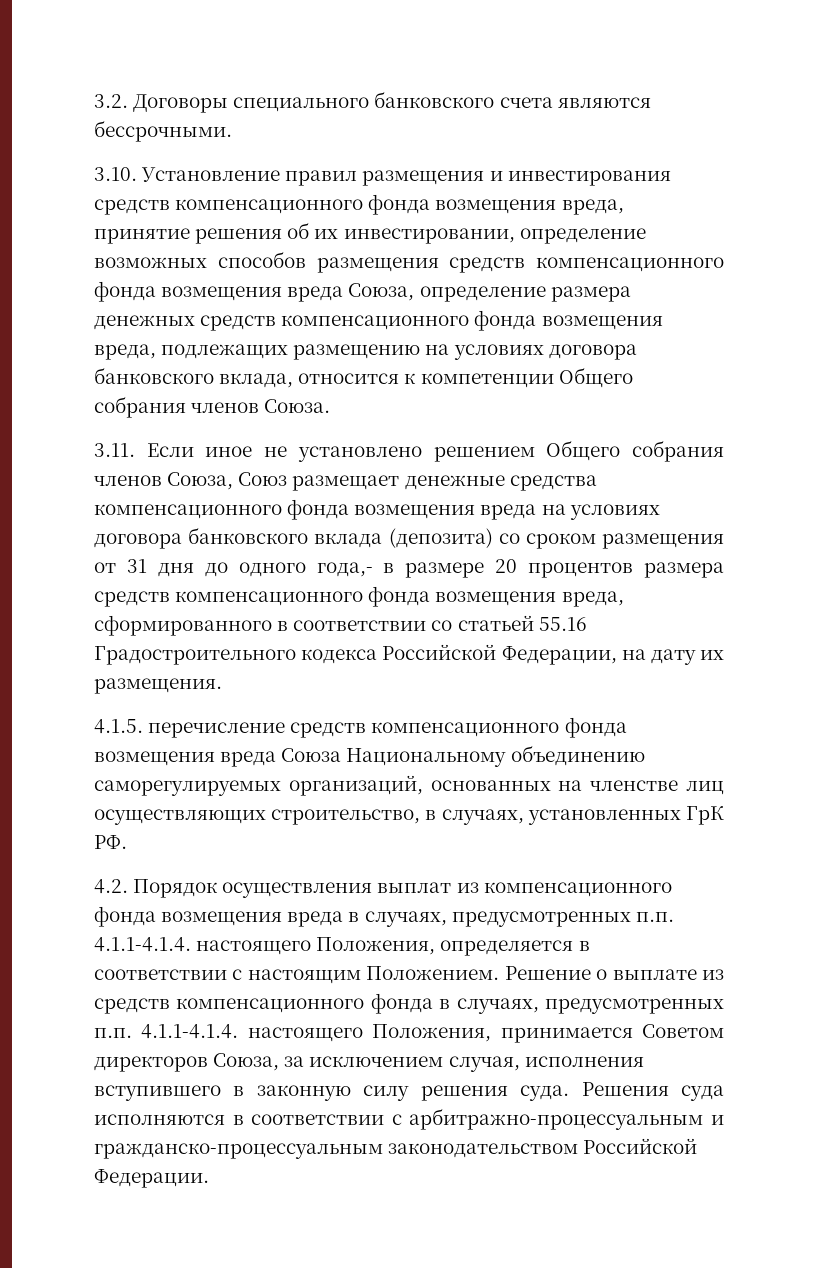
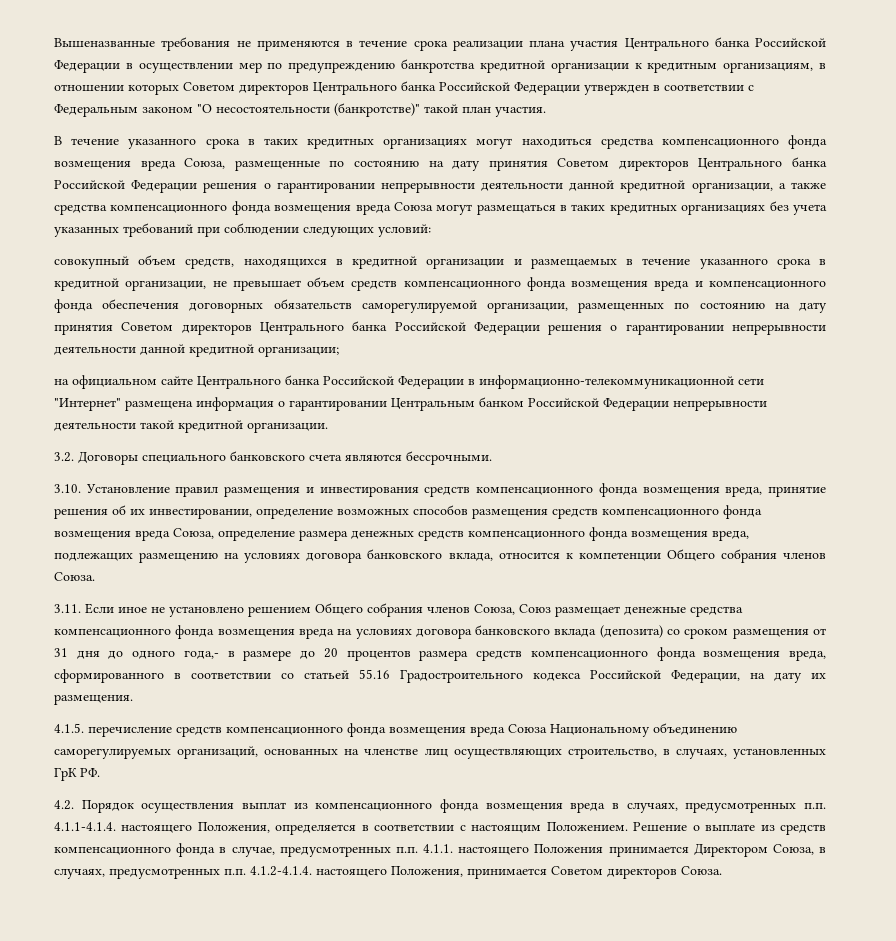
(94, 101) none -> [54,37,826,51] [54,59,827,73] [54,81,754,95] [54,103,546,117] [54,135,827,149] [54,157,827,171] [54,180,826,193] [54,201,827,215] [54,223,431,237] [54,255,827,269] [54,277,826,291] [54,299,828,313] [54,321,826,335] [54,344,339,357] [54,375,764,389] [54,397,767,411] [54,420,328,433] Вышеназванные требования не применяются в течение срока реализации плана участия Центрального банка Российской Федерации в осуществлении мер по предупреждению банкротства кредитной организации к кредитным организациям, в отношении которых Советом директоров Центрального банка Российской Федерации утвержден в соответствии с Федеральным законом "О несостоятельности (банкротстве)" такой план участия. // В течение указанного срока в таких кредитных организациях могут находиться средства компенсационного фонда возмещения вреда Союза, размещенные по состоянию на дату принятия Советом директоров Центрального банка Российской Федерации решения о гарантировании непрерывности деятельности данной кредитной организации, а также средства компенсационного фонда возмещения вреда Союза могут размещаться в таких кредитных организациях без учета указанных требований при соблюдении следующих условий: // совокупный объем средств, находящихся в кредитной организации и размещаемых в течение указанного срока в кредитной организации, не превышает объем средств компенсационного фонда возмещения вреда и компенсационного фонда обеспечения договорных обязательств саморегулируемой организации, размещенных по состоянию на дату принятия Советом директоров Центрального банка Российской Федерации решения о гарантировании непрерывности деятельности данной кредитной организации; // на официальном сайте Центрального банка Российской Федерации в информационно-телекоммуникационной сети "Интернет" размещена информация о гарантировании Центральным банком Российской Федерации непрерывности деятельности такой кредитной организации. //
(485, 570) none -> [300,651,316,659] до
[456,998,724,1014] [94,1024,239,1039] случаях, предусмотренных п.п. 4.1.1-4.1.4. -> [231,843,826,857] [54,866,312,879] случае, предусмотренных п.п. 4.1.1. настоящего Положения принимается Директором Союза, в случаях, предусмотренных п.п. 4.1.2-4.1.4.
[213,1053,644,1072] [94,1082,725,1101] [94,1108,725,1130] [94,1138,698,1159] [94,1169,209,1188] Союза, за исключением случая, исполнения вступившего в законную силу решения суда. Решения суда исполняются в соответствии с арбитражно-процессуальным и гражданско-процессуальным законодательством Российской Федерации. -> [681,866,722,875] Союза.

